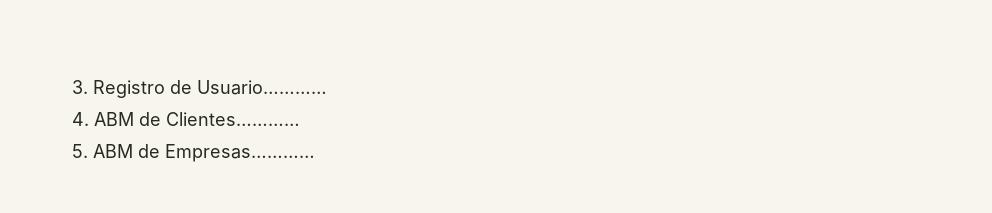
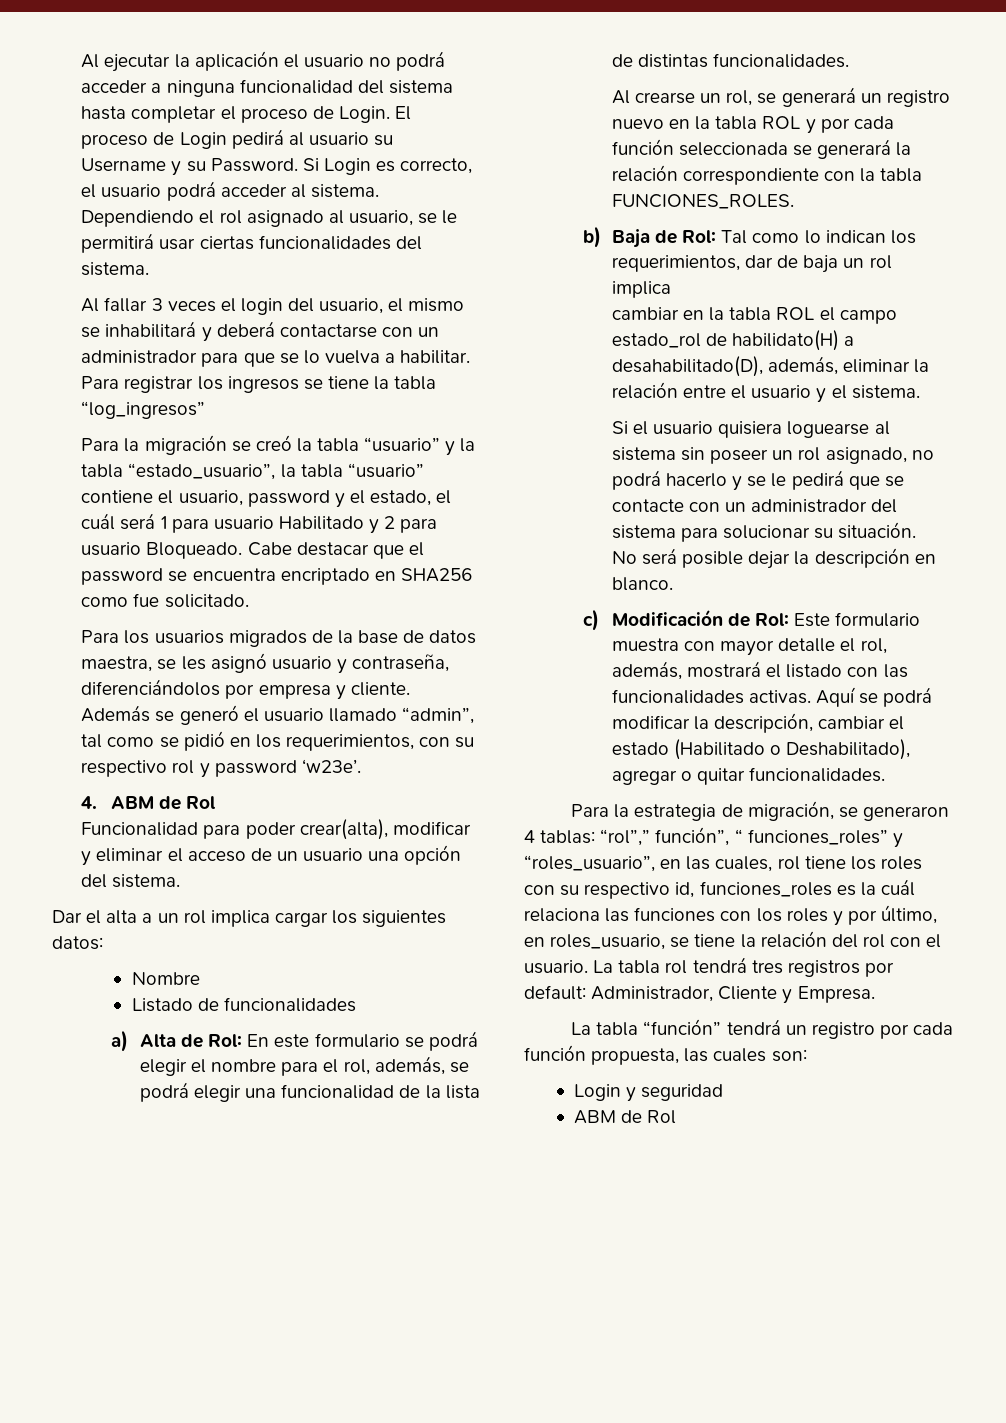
[72,80,327,98] [72,112,300,126] [72,144,315,162] 3. Registro de Usuario………… // 4. ABM de Clientes………… // 5. ABM de Empresas………… -> [81,51,446,72] [81,79,453,97] [81,106,412,123] [81,129,394,149] [81,158,473,176] [81,181,379,201] [81,210,458,227] [81,233,422,253] [81,262,150,276] [81,297,465,315] [81,321,440,342] [81,350,471,367] [81,376,437,393] [81,401,206,419] [81,435,476,456] [81,463,424,480] [81,490,452,508] [81,513,438,534] [81,542,424,559] [81,568,472,585] [81,593,249,608] [81,630,477,647] [81,653,450,674] [81,679,410,700] [81,705,475,725] [81,731,475,751] [81,759,361,778] [81,796,216,810] [81,819,471,840] [81,845,462,866] [81,874,181,888] [52,910,447,927] [52,936,103,950] [131,972,200,985] [131,997,356,1012] [110,1030,478,1052] [139,1056,469,1076] [139,1082,480,1102] [611,53,850,68] [611,87,950,107] [611,116,894,134] [611,139,912,159] [611,165,923,185] [611,194,794,209] [582,226,916,248] [611,255,892,273] [611,281,671,298] [611,307,897,324] [611,330,855,351] [611,356,930,377] [611,382,920,403] [611,421,890,438] [611,447,934,464] [611,470,904,491] [611,499,898,513] [611,522,917,542] [611,548,936,569] [611,577,673,591] [582,609,921,631] [611,638,887,656] [611,661,908,680] [611,687,933,707] [611,713,905,733] [611,739,911,760] [611,767,886,785] [571,801,949,821] [524,827,903,848] [524,855,922,872] [524,879,915,899] [524,905,938,926] [524,931,942,950] [524,957,894,977] [524,985,875,1004] [571,1019,954,1039] [524,1045,807,1065] [574,1084,724,1102] [574,1110,677,1124] Al ejecutar la aplicación el usuario no podrá acceder a ninguna funcionalidad del sistema hasta completar el proceso de Login. El proceso de Login pedirá al usuario su Username y su Password. Si Login es correcto, el usuario podrá acceder al sistema. Dependiendo el rol asignado al usuario, se le permitirá usar ciertas funcionalidades del sistema. // Al fallar 3 veces el login del usuario, el mismo se inhabilitará y deberá contactarse con un administrador para que se lo vuelva a habilitar. Para registrar los ingresos se tiene la tabla “log_ingresos” // Para la migración se creó la tabla “usuario” y la tabla “estado_usuario”, la tabla “usuario” contiene el usuario, password y el estado, el cuál será 1 para usuario Habilitado y 2 para usuario Bloqueado. Cabe destacar que el password se encuentra encriptado en SHA256 como fue solicitado. // Para los usuarios migrados de la base de datos maestra, se les asignó usuario y contraseña, diferenciándolos por empresa y cliente. Además se generó el usuario llamado “admin”, tal como se pidió en los requerimientos, con su respectivo rol y password ‘w23e’. // 4. ABM de Rol // Funcionalidad para poder crear(alta), modificar y eliminar el acceso de un usuario una opción del sistema. // Dar el alta a un rol implica cargar los siguientes datos: // Nombre // Listado de funcionalidades // a) Alta de Rol: En este formulario se podrá elegir el nombre para el rol, además, se podrá elegir una funcionalidad de la lista de distintas funcionalidades. // Al crearse un rol, se generará un registro nuevo en la tabla ROL y por cada función seleccionada se generará la relación correspondiente con la tabla FUNCIONES_ROLES. // b) Baja de Rol: Tal como lo indican los requerimientos, dar de baja un rol implica // cambiar en la tabla ROL el campo estado_rol de habilidato(H) a desahabilitado(D), además, eliminar la relación entre el usuario y el sistema. // Si el usuario quisiera loguearse al sistema sin poseer un rol asignado, no podrá hacerlo y se le pedirá que se contacte con un administrador del sistema para solucionar su situación. // No será posible dejar la descripción en blanco. // c) Modificación de Rol: Este formulario muestra con mayor detalle el rol, además, mostrará el listado con las funcionalidades activas. Aquí se podrá modificar la descripción, cambiar el estado (Habilitado o Deshabilitado), agregar o quitar funcionalidades. // Para la estrategia de migración, se generaron 4 tablas: “rol”,” función”, “ funciones_roles” y “roles_usuario”, en las cuales, rol tiene los roles con su respectivo id, funciones_roles es la cuál relaciona las funciones con los roles y por último, en roles_usuario, se tiene la relación del rol con el usuario. La tabla rol tendrá tres registros por default: Administrador, Cliente y Empresa. // La tabla “función” tendrá un registro por cada función propuesta, las cuales son: // Login y seguridad // ABM de Rol

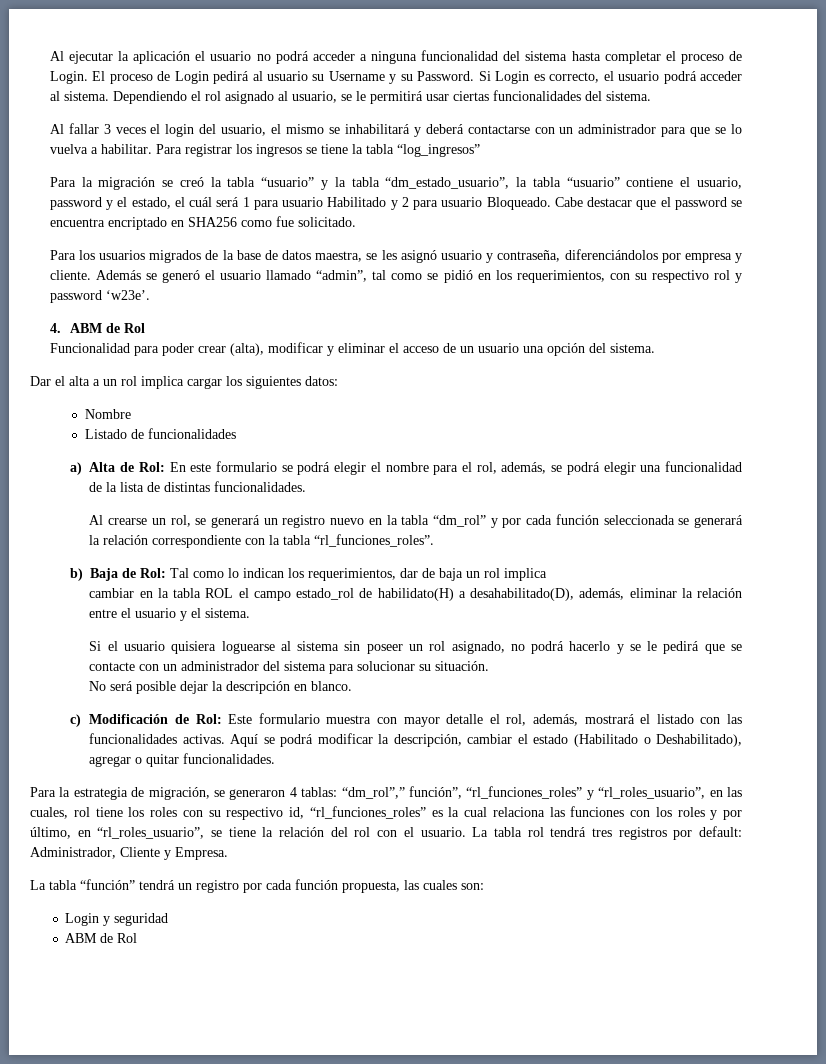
[128,463,276,480] “estado_usuario”, -> [385,177,510,189] “dm_estado_usuario”,
[299,819,388,840] crear(alta), -> [197,343,264,356] crear (alta),
[762,116,801,129] ROL -> [433,515,487,527] “dm_rol”
[611,194,794,209] FUNCIONES_ROLES. -> [314,534,435,547] “rl_funciones_roles”.
[600,827,903,848] [524,855,655,872] “rol”,” función”, “ funciones_roles” y “roles_usuario”, -> [341,786,706,800] “dm_rol”,” función”, “rl_funciones_roles” y “rl_roles_usuario”,
[699,881,832,897] funciones_roles -> [309,806,426,819] “rl_funciones_roles”
[880,879,915,896] cuál -> [464,807,487,817] cual
[550,934,666,950] roles_usuario, -> [97,827,205,839] “rl_roles_usuario”,

